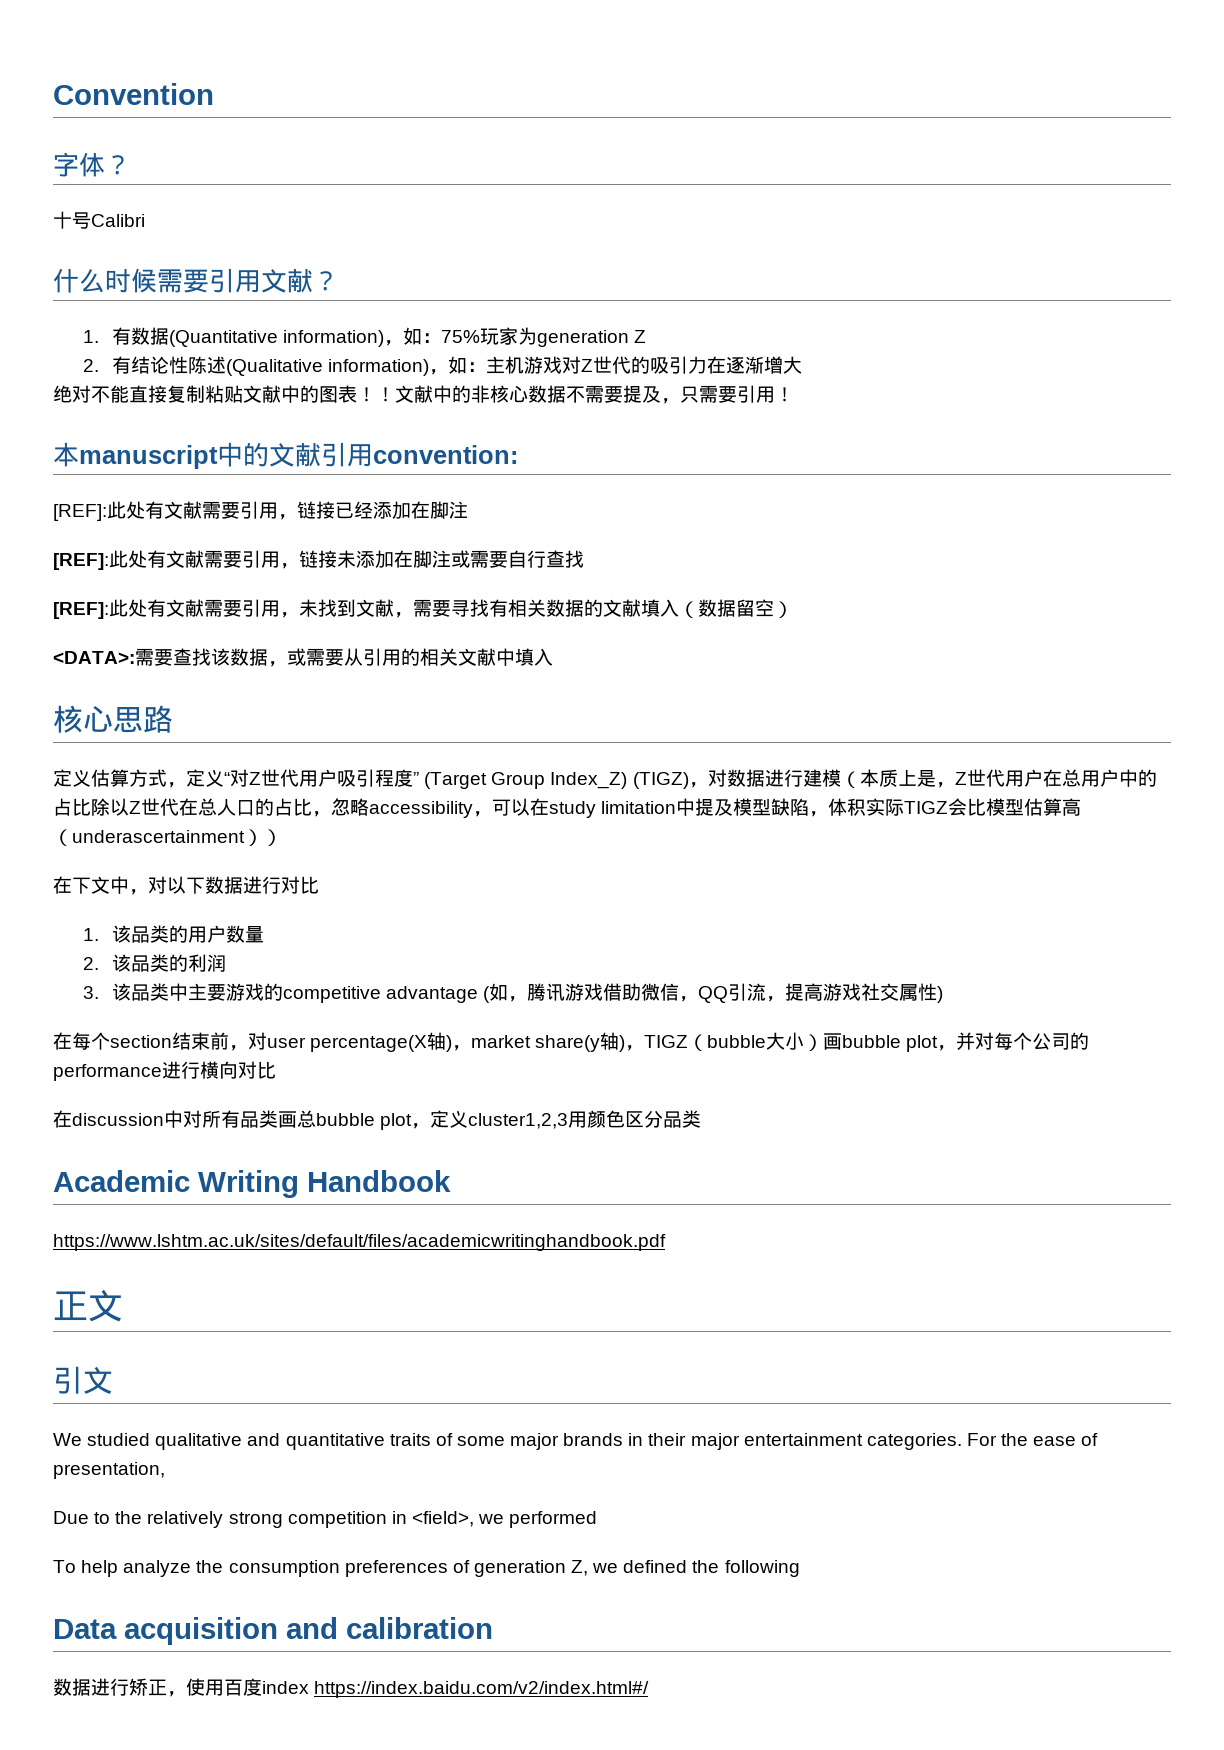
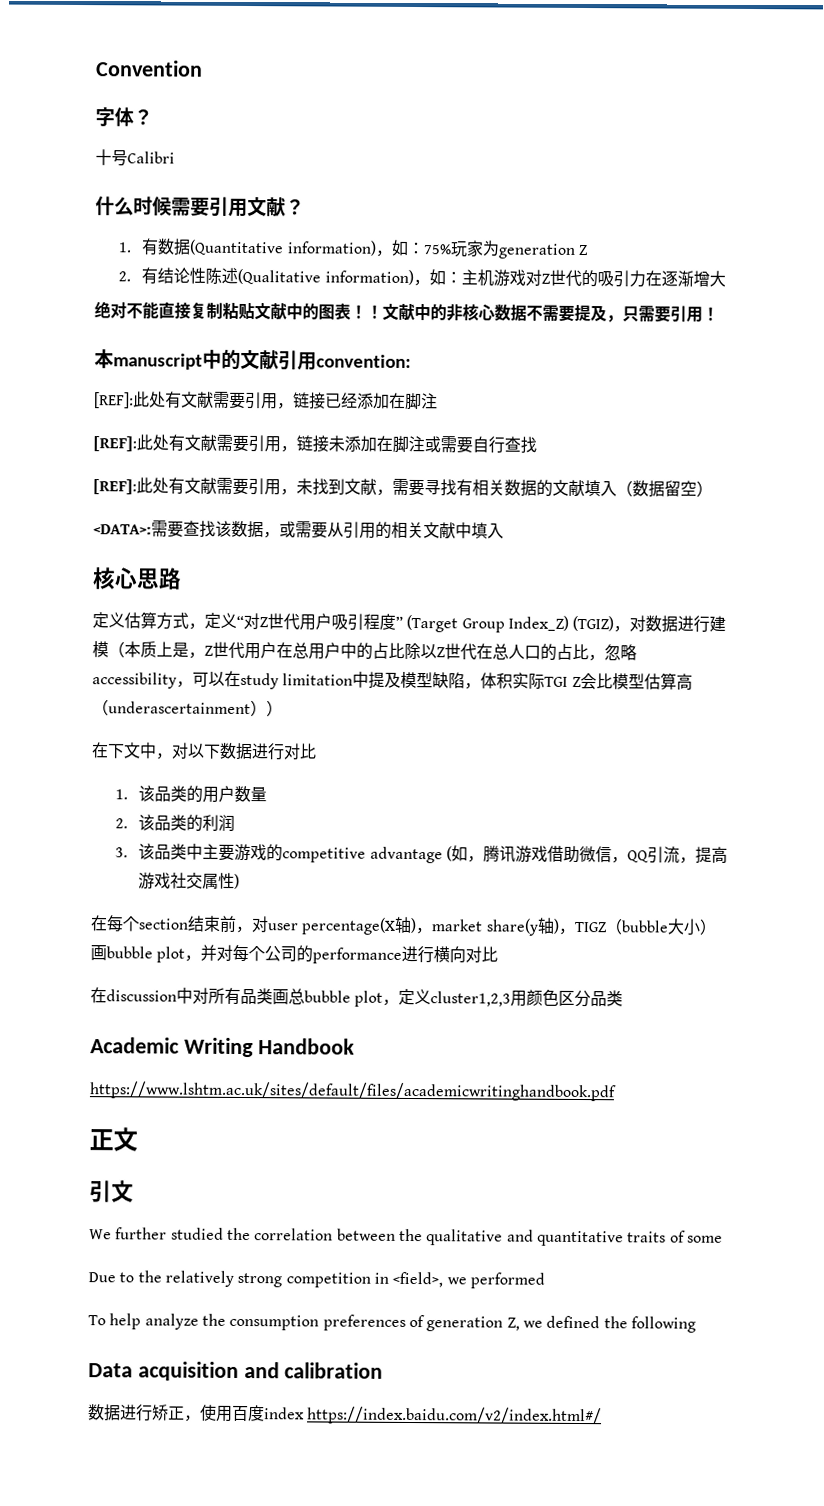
[632,772,689,789] (TIGZ) -> [572,615,615,632] (TGIZ)
[904,801,949,814] TIGZ -> [544,676,581,687] TGI Z
[87,1433,151,1446] studied -> [115,1227,423,1242] further studied the correlation between the
[510,1433,1099,1450] [53,1462,165,1479] major brands in their major entertainment categories. For the ease of presentation, -> (723, 1239) none

